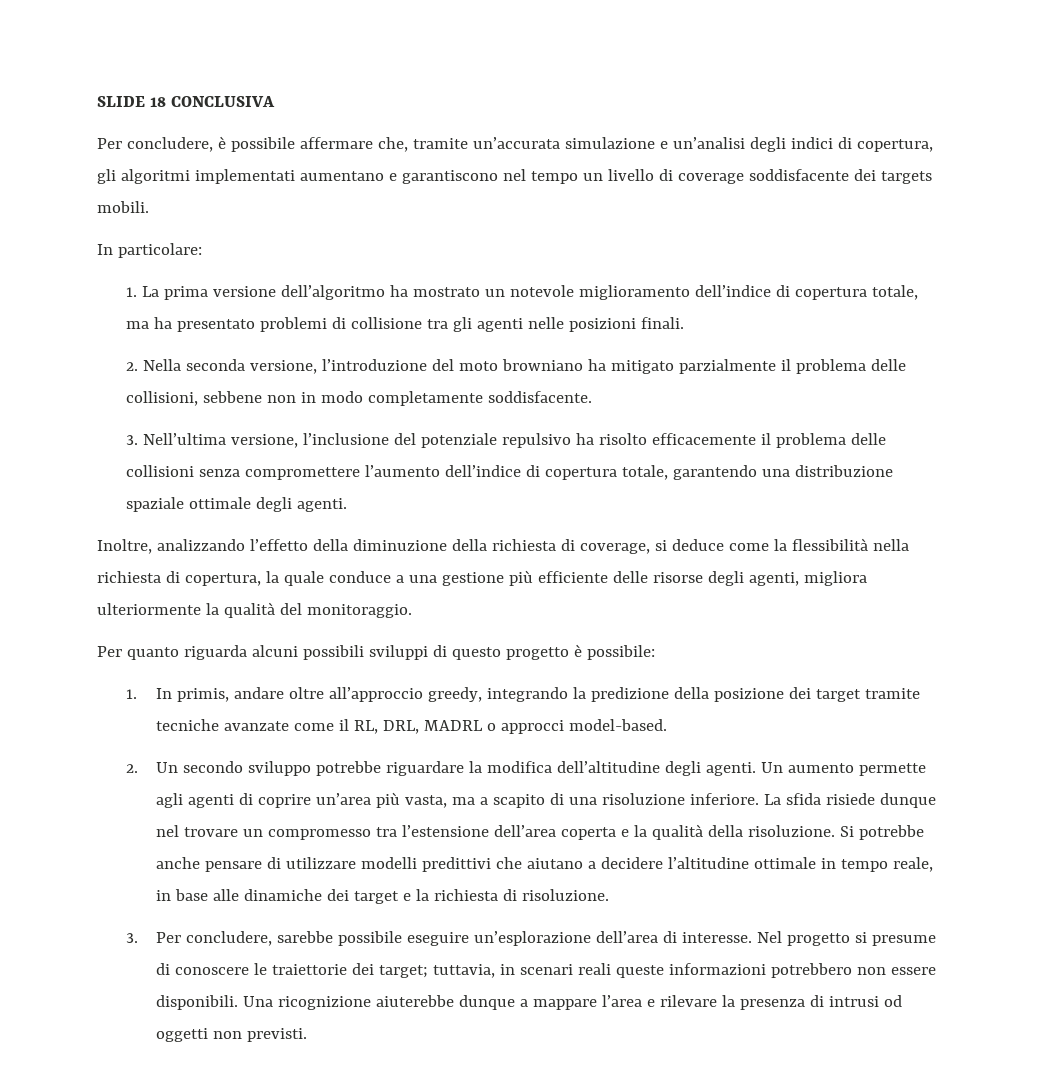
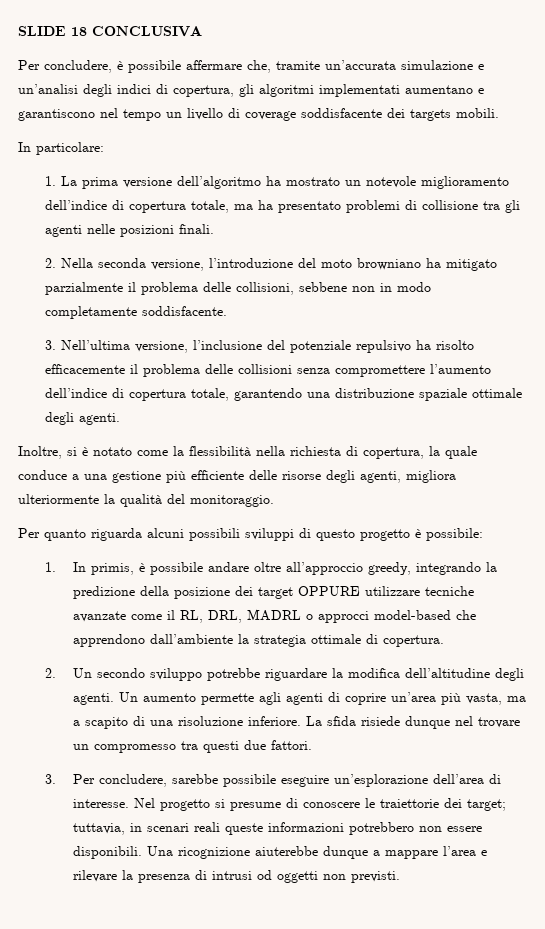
[156,539,724,554] analizzando l’effetto della diminuzione della richiesta di coverage, si deduce -> [67,447,132,456] si è notato
(229, 695) none -> [138,562,203,575] è possibile
[864,688,920,699] tramite -> [297,586,420,596] OPPURE utilizzare
[568,719,667,731] model-based. -> [373,610,476,620] [72,634,444,647] model-based che apprendono dall’ambiente la strategia ottimale di copertura.
[401,824,924,840] [155,857,933,872] [155,889,609,904] l’estensione dell’area coperta e la qualità della risoluzione. Si potrebbe anche pensare di utilizzare modelli predittivi che aiutano a decidere l’altitudine ottimale in tempo reale, in base alle dinamiche dei target e la richiesta di risoluzione. -> [202,740,312,753] questi due fattori.

